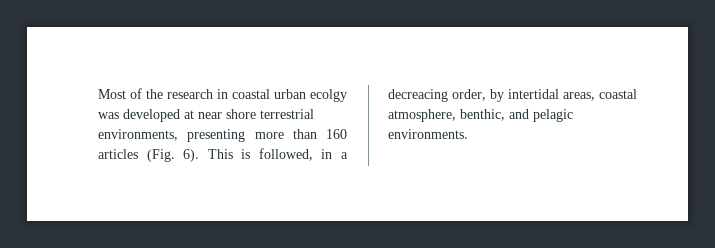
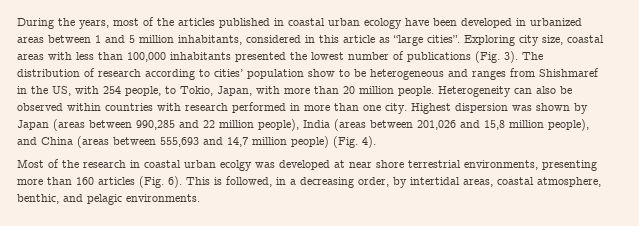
(98, 94) none -> [17,17,582,29] [17,35,604,46] [17,51,543,63] [17,68,599,80] [17,86,572,97] [17,102,588,114] [17,119,589,131] [17,136,376,148] During the years, most of the articles published in coastal urban ecology have been developed in urbanized areas between 1 and 5 million inhabitants, considered in this article as “large cities”. Exploring city size, coastal areas with less than 100,000 inhabitants presented the lowest number of publications (Fig. 3). The distribution of research according to cities’ population show to be heterogeneous and ranges from Shishmaref in the US, with 254 people, to Tokio, Japan, with more than 20 million people. Heterogeneity can also be observed within countries with research performed in more than one city. Highest dispersion was shown by Japan (areas between 990,285 and 22 million people), India (areas between 201,026 and 15,8 million people), and China (areas between 555,693 and 14,7 million people) (Fig. 4). //
[388,89,448,102] decreacing -> [300,177,354,188] decreasing

